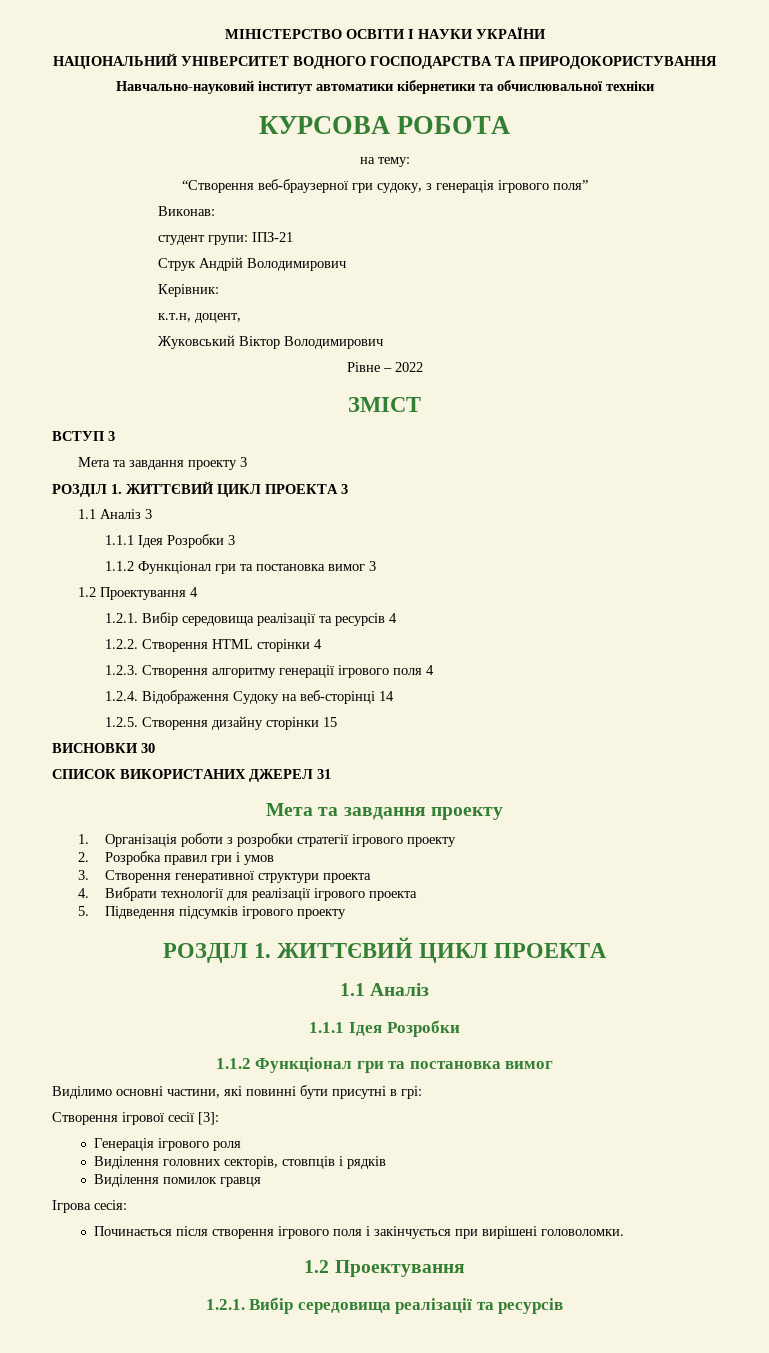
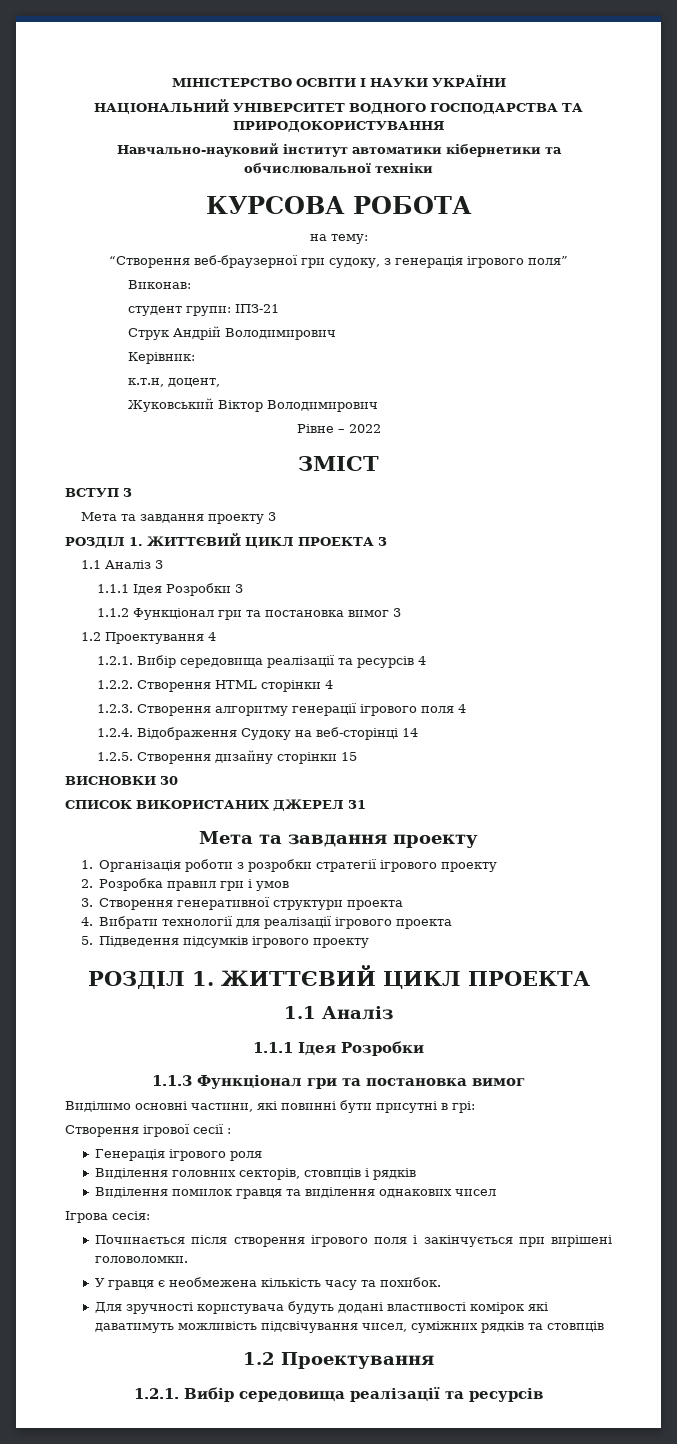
[215,1058,251,1069] 1.1.2 -> [152,1075,192,1086] 1.1.3
[198,1112,219,1125] [3]: -> [227,1128,231,1134] :
(262, 1182) none -> [286,1187,497,1198] та виділення однакових чисел
(625, 1232) none -> [95,1277,442,1290] [95,1301,549,1314] [95,1321,605,1333] // У гравця є необмежена кількість часу та похибок. // Для зручності користувача будуть додані властивості комірок які даватимуть можливість підсвічування чисел, суміжних рядків та стовпців

